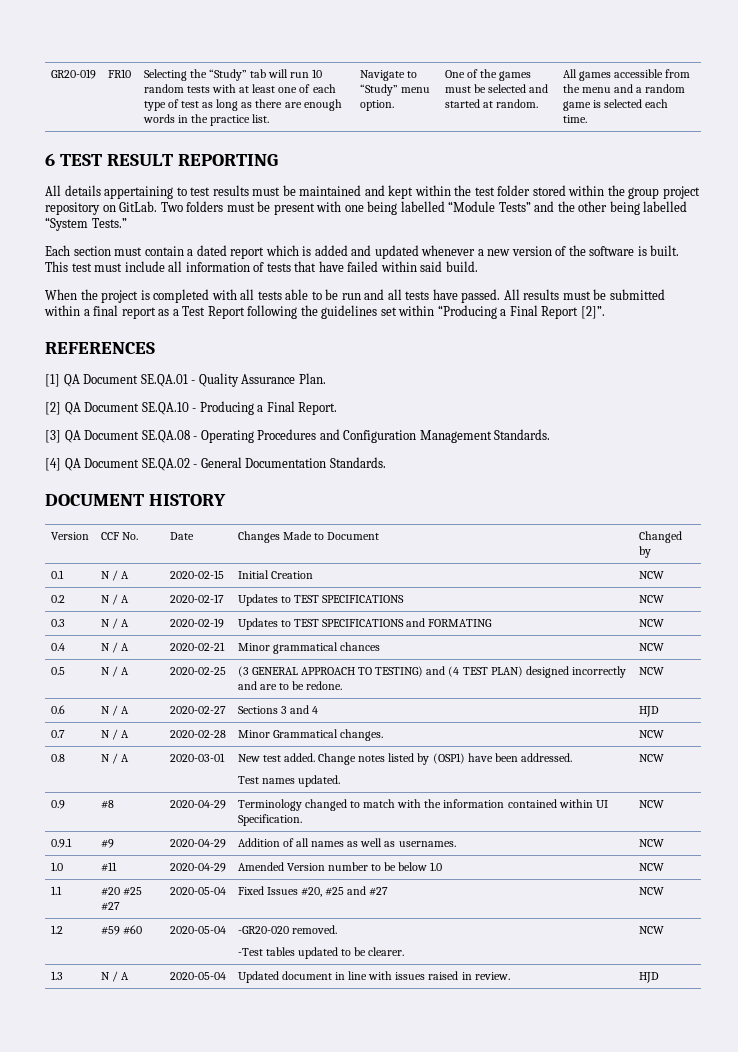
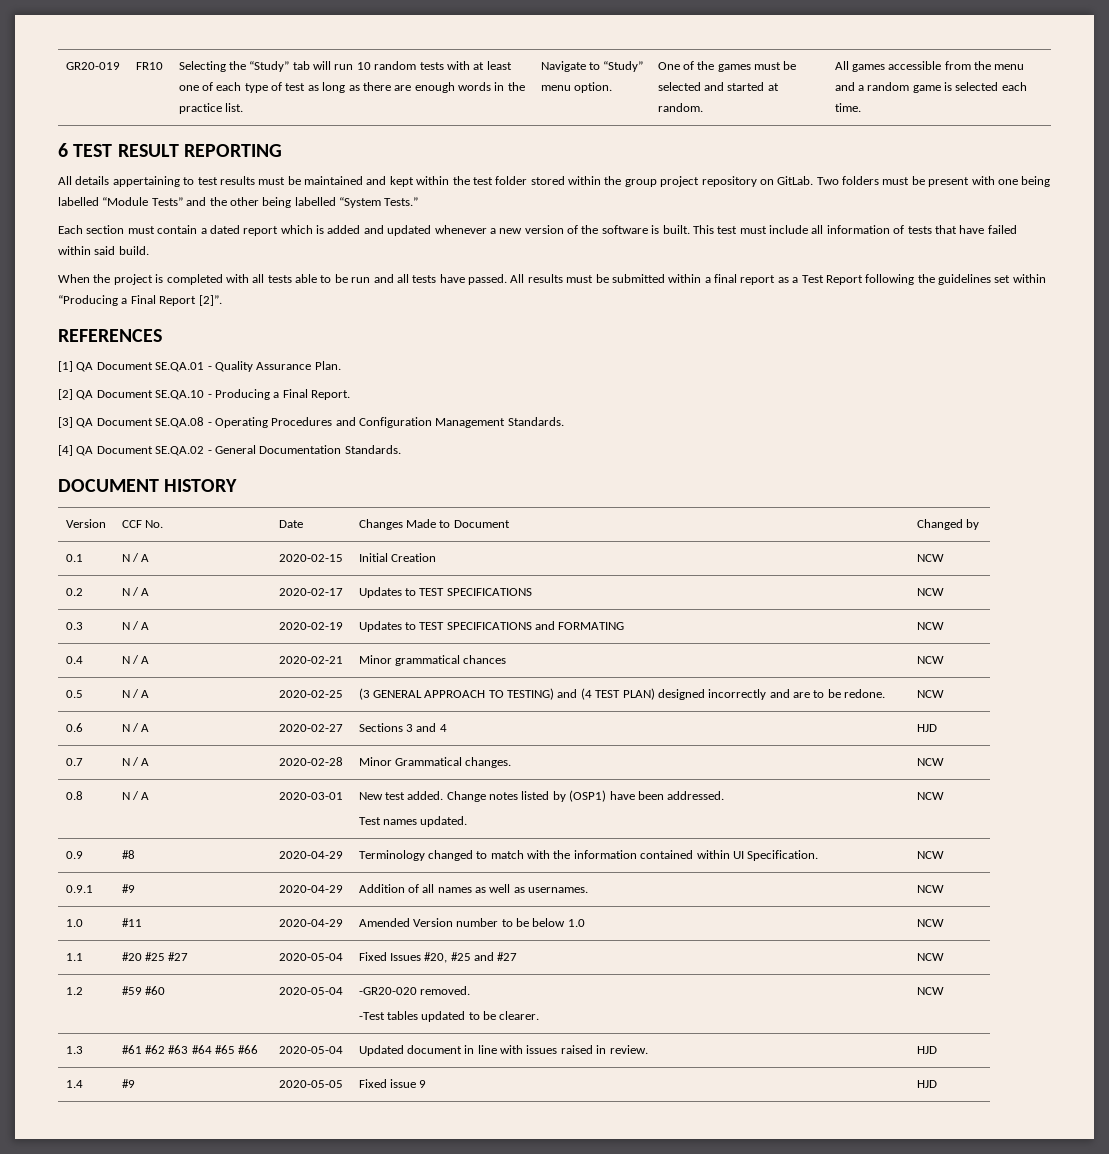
[100,971,130,982] N / A -> [121,1045,259,1054] #61 #62 #63 #64 #65 #66
(659, 977) none -> [65,1080,83,1088] [121,1079,135,1088] [278,1080,343,1088] [358,1079,427,1088] [916,1080,937,1088] // 1.4 | #9 | 2020-05-05 | Fixed issue 9 | HJD

